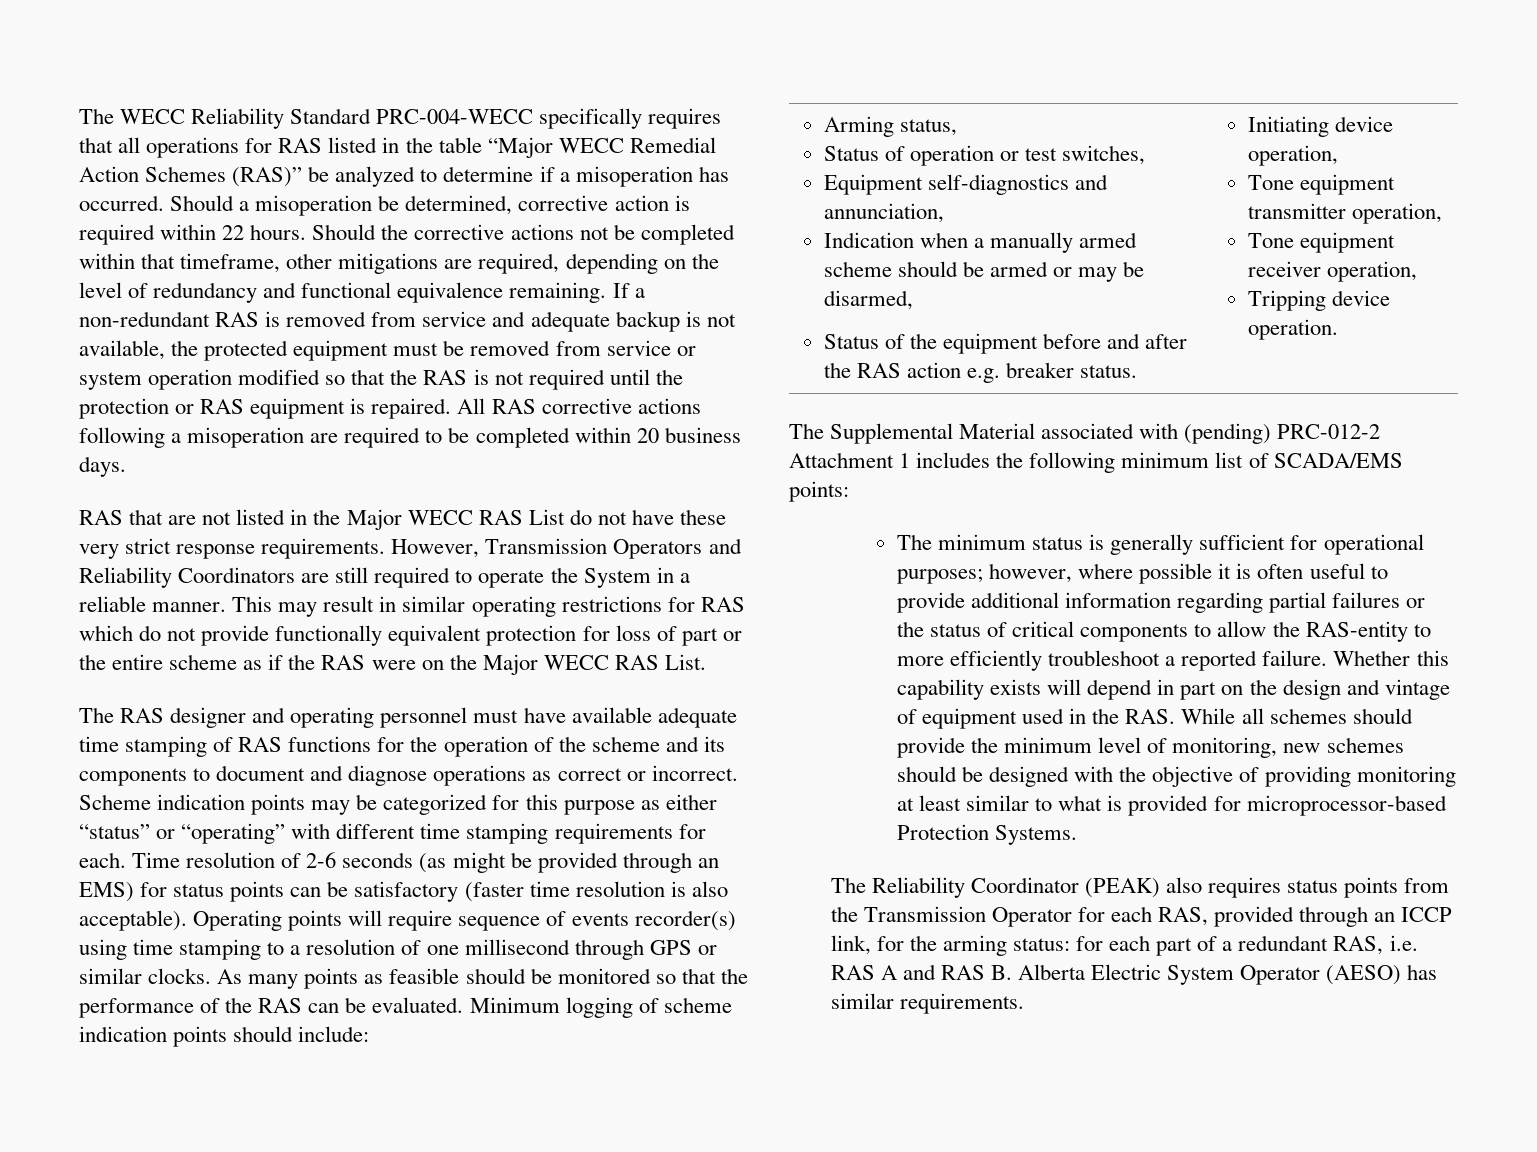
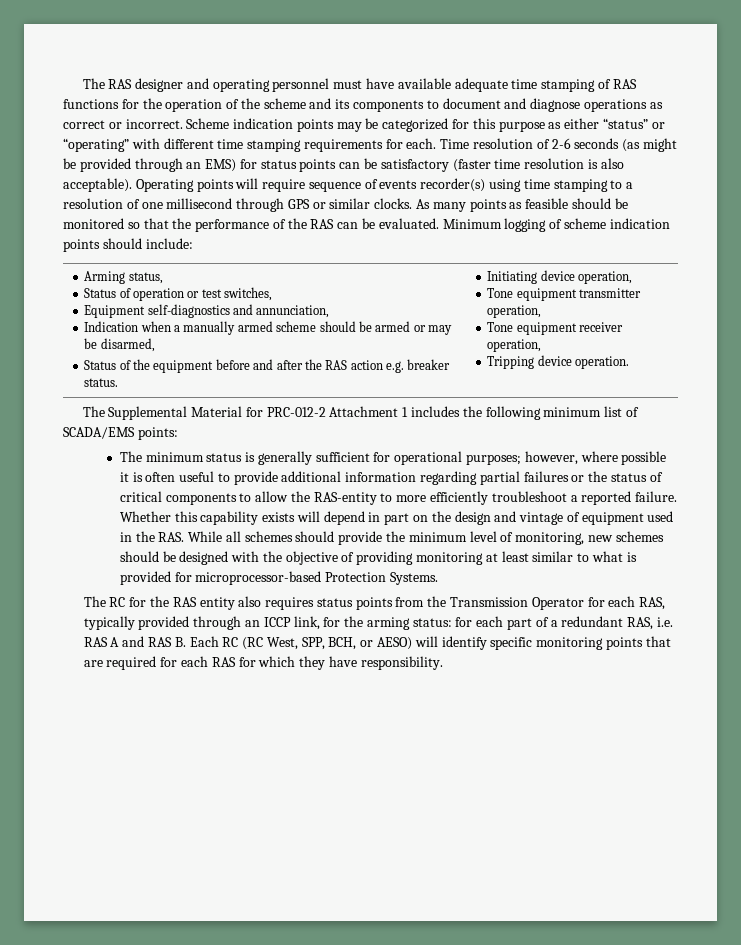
[79,108,722,129] [79,137,716,158] [79,166,729,187] [79,195,690,216] [79,224,735,245] [79,253,719,274] [79,282,645,303] [79,311,736,332] [79,340,696,361] [79,369,683,390] [79,398,701,419] [79,427,741,448] [79,456,126,477] [79,509,727,530] [79,538,742,559] [79,567,690,588] [79,596,745,617] [79,625,742,646] [79,654,706,675] [79,707,114,723] The WECC Reliability Standard PRC-004-WECC specifically requires that all operations for RAS listed in the table “Major WECC Remedial Action Schemes (RAS)” be analyzed to determine if a misoperation has occurred. Should a misoperation be determined, corrective action is required within 22 hours. Should the corrective actions not be completed within that timeframe, other mitigations are required, depending on the level of redundancy and functional equivalence remaining. If a non-redundant RAS is removed from service and adequate backup is not available, the protected equipment must be removed from service or system operation modified so that the RAS is not required until the protection or RAS equipment is repaired. All RAS corrective actions following a misoperation are required to be completed within 20 business days. // RAS that are not listed in the Major WECC RAS List do not have these very strict response requirements. However, Transmission Operators and Reliability Coordinators are still required to operate the System in a reliable manner. This may result in similar operating restrictions for RAS which do not provide functionally equivalent protection for loss of part or the entire scheme as if the RAS were on the Major WECC RAS List. // The -> [82,78,105,89] The
[1041,423,1272,444] associated with (pending) -> [245,407,263,417] for
[871,877,1160,898] Reliability Coordinator (PEAK) -> [109,596,235,610] RC for the RAS entity
(1208, 916) none -> [83,616,135,630] typically
[1017,964,1438,985] [830,993,1024,1014] Alberta Electric System Operator (AESO) has similar requirements. -> [189,636,671,650] [83,656,443,670] Each RC (RC West, SPP, BCH, or AESO) will identify specific monitoring points that are required for each RAS for which they have responsibility.

